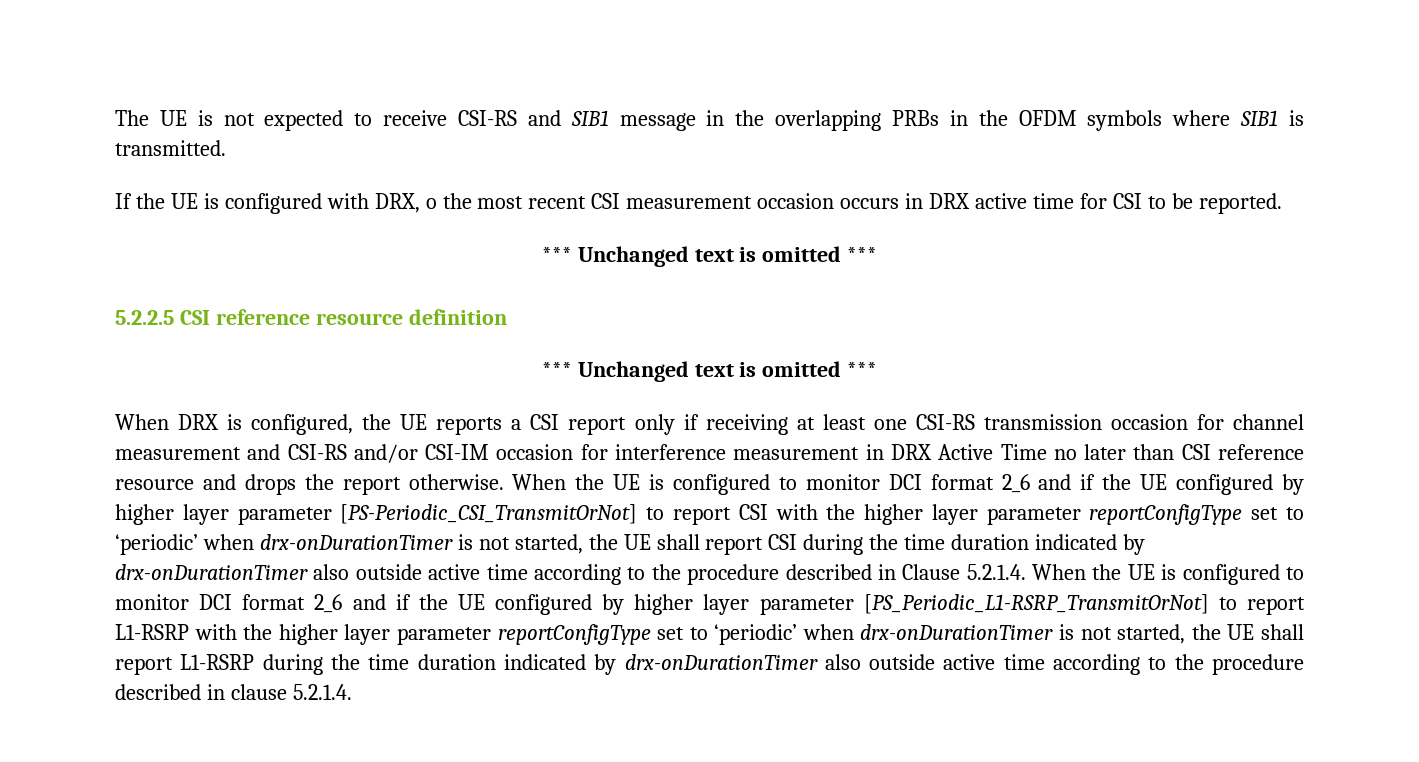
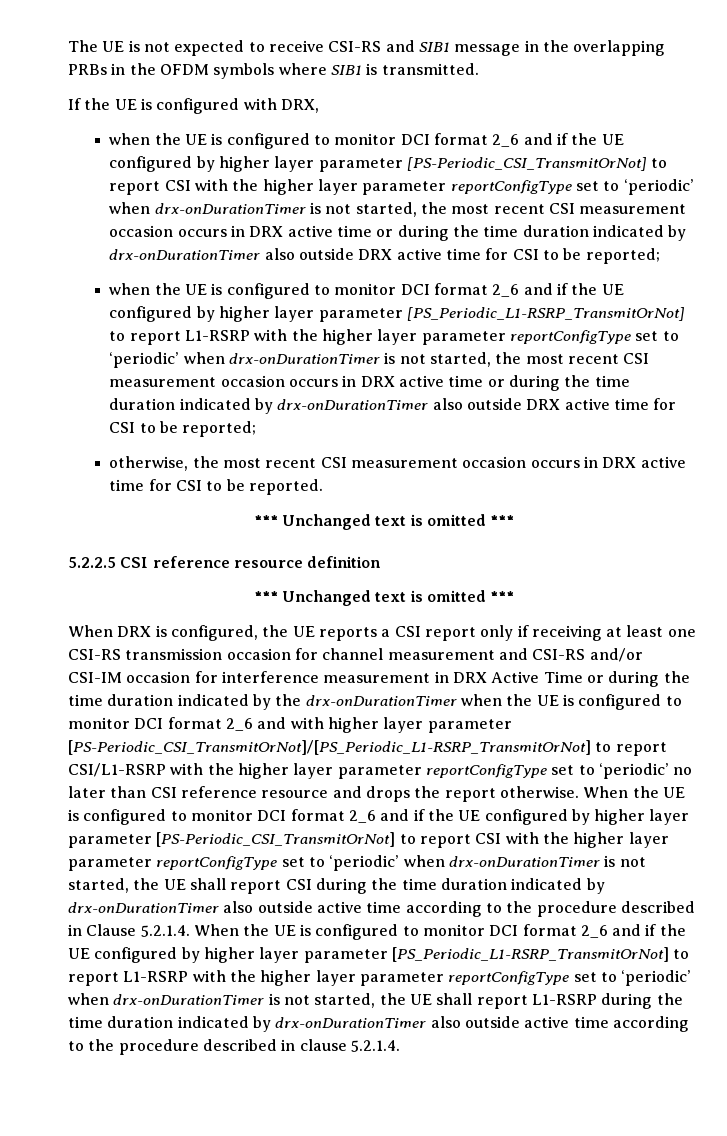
[425,198,437,209] o -> [109,133,624,149] [109,156,668,172] [109,179,694,195] [109,202,687,217] [109,225,687,241] [109,248,660,264] [109,283,624,299] [109,306,686,322] [109,329,679,345] [109,352,650,368] [109,375,630,391] [109,398,677,414] [109,421,257,437] [109,456,189,471] // when the UE is configured to monitor DCI format 2_6 and if the UE configured by higher layer parameter [PS-Periodic_CSI_TransmitOrNot] to report CSI with the higher layer parameter reportConfigType set to ‘periodic’ when drx-onDurationTimer is not started, the most recent CSI measurement occasion occurs in DRX active time or during the time duration indicated by drx-onDurationTimer also outside DRX active time for CSI to be reported; // when the UE is configured to monitor DCI format 2_6 and if the UE configured by higher layer parameter [PS_Periodic_L1-RSRP_TransmitOrNot] to report L1-RSRP with the higher layer parameter reportConfigType set to ‘periodic’ when drx-onDurationTimer is not started, the most recent CSI measurement occasion occurs in DRX active time or during the time duration indicated by drx-onDurationTimer also outside DRX active time for CSI to be reported; // otherwise,
(1047, 452) none -> [586,671,690,687] [68,694,682,710] [68,717,512,733] [68,740,667,756] [68,763,669,779] or during the time duration indicated by the drx-onDurationTimer when the UE is configured to monitor DCI format 2_6 and with higher layer parameter [PS-Periodic_CSI_TransmitOrNot]/[PS_Periodic_L1-RSRP_TransmitOrNot] to report CSI/L1-RSRP with the higher layer parameter reportConfigType set to ‘periodic’

